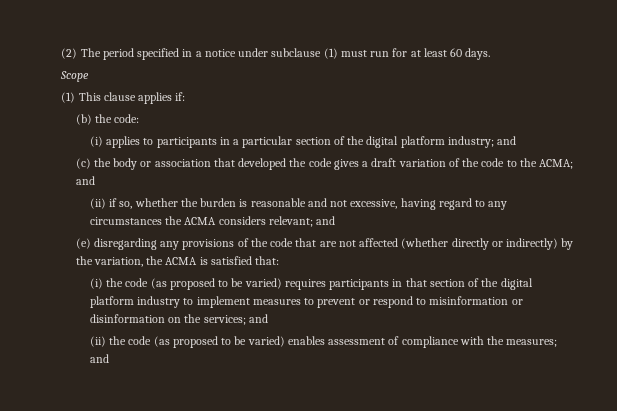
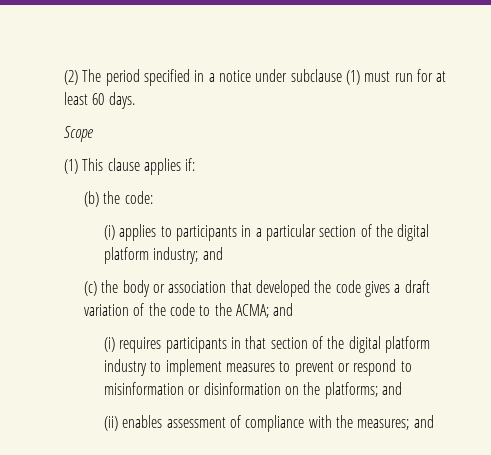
[89,198,508,210] [89,216,336,227] [75,238,574,250] [75,256,280,267] [89,278,282,290] (ii) if so, whether the burden is reasonable and not excessive, having regard to any circumstances the ACMA considers relevant; and // (e) disregarding any provisions of the code that are not affected (whether directly or indirectly) by the variation, the ACMA is satisfied that: // (i) the code (as proposed to be varied) -> [104,337,116,352] (i)
[203,314,268,325] [89,336,285,348] services; and // (ii) the code (as proposed to be varied) -> [324,382,403,399] [104,416,119,431] platforms; and // (ii)

